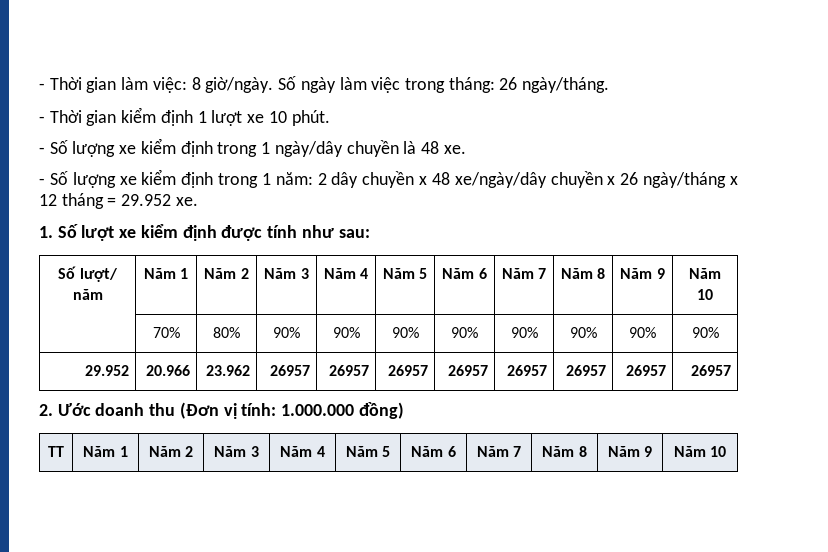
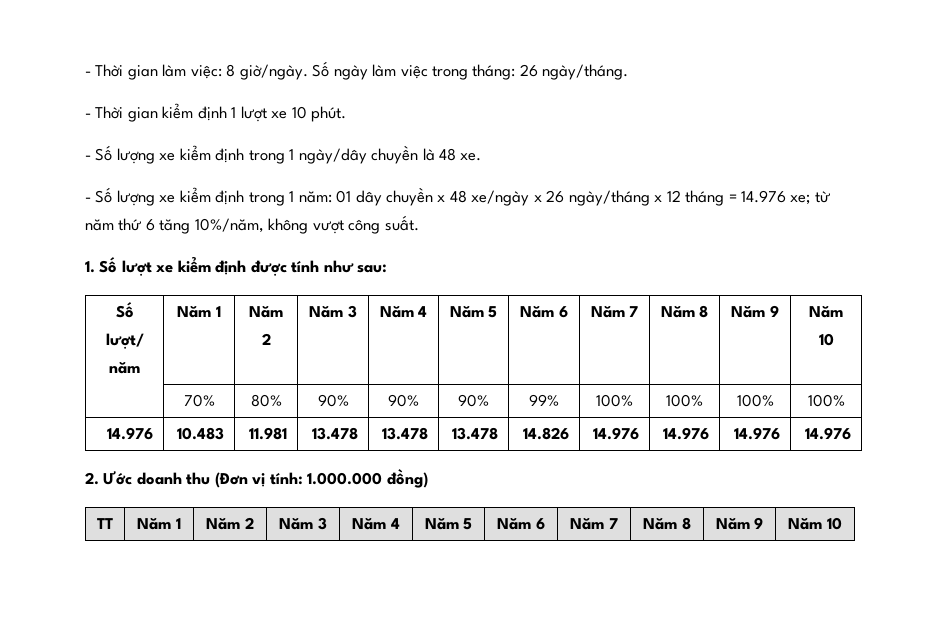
[317,173,327,185] 2 -> [336,190,352,203] 01
[454,171,603,188] xe/ngày/dây chuyền -> [471,190,530,206] xe/ngày
[121,194,198,206] 29.952 xe. -> [741,190,830,205] [85,215,419,234] 14.976 xe; từ năm thứ 6 tăng 10%/năm, không vượt công suất.
[451,327,478,338] [510,327,538,338] [569,327,597,338] [629,327,656,338] [691,327,719,338] [84,365,129,376] [145,365,190,376] [205,365,250,376] [269,365,310,376] [328,365,369,376] [387,365,428,376] [447,365,488,376] [506,365,547,376] [565,365,606,376] [625,365,666,376] [690,365,731,376] 90% | 90% | 90% | 90% | 90% // 29.952 | 20.966 | 23.962 | 26957 | 26957 | 26957 | 26957 | 26957 | 26957 | 26957 | 26957 -> [529,394,559,406] [596,394,633,407] [666,394,703,407] [736,394,774,407] [807,394,845,407] [106,427,153,440] [176,427,224,440] [248,427,287,440] [311,427,358,440] [381,427,428,440] [451,427,498,440] [522,427,569,440] [592,427,639,440] [662,427,709,440] [733,427,780,440] [804,427,851,440] 99% | 100% | 100% | 100% | 100% // 14.976 | 10.483 | 11.981 | 13.478 | 13.478 | 13.478 | 14.826 | 14.976 | 14.976 | 14.976 | 14.976

